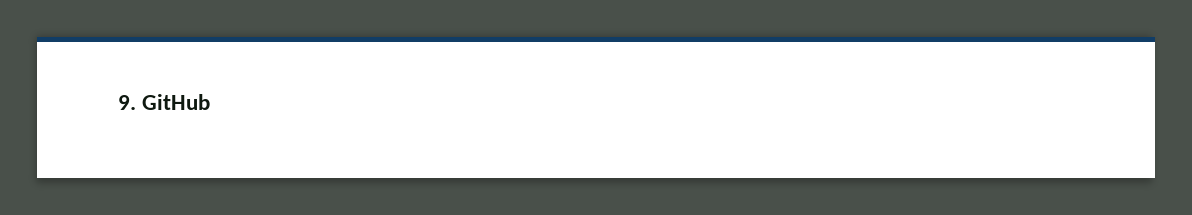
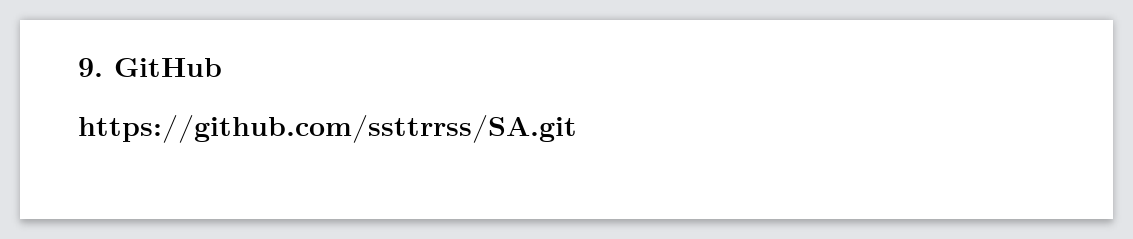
(211, 102) none -> [78,115,577,143] // https://github.com/ssttrrss/SA.git

